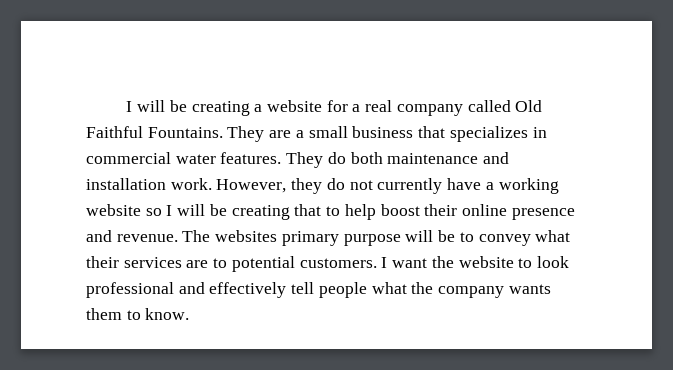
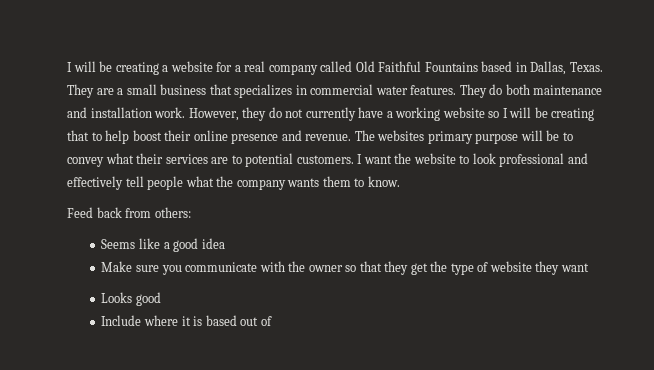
[147,127,223,138] Fountains. -> [424,61,603,75] Fountains based in Dallas, Texas.
(190, 314) none -> [67,207,191,218] [101,238,225,252] [101,261,589,275] [101,292,161,306] [101,315,272,326] // Feed back from others: // Seems like a good idea // Make sure you communicate with the owner so that they get the type of website they want // Looks good // Include where it is based out of

